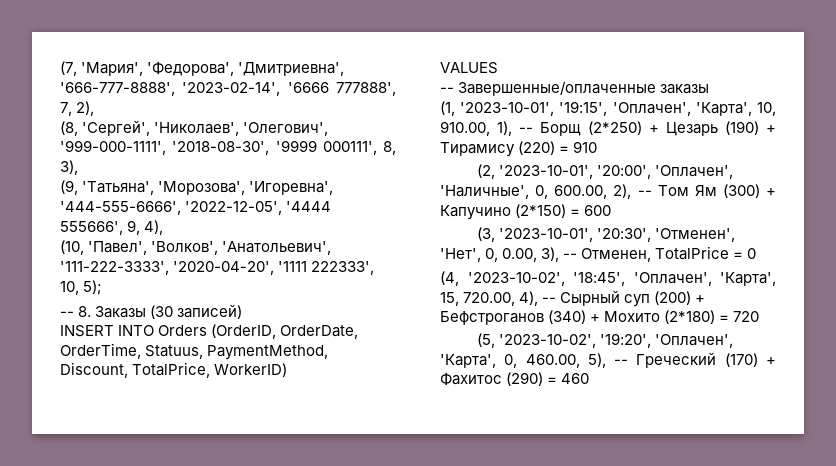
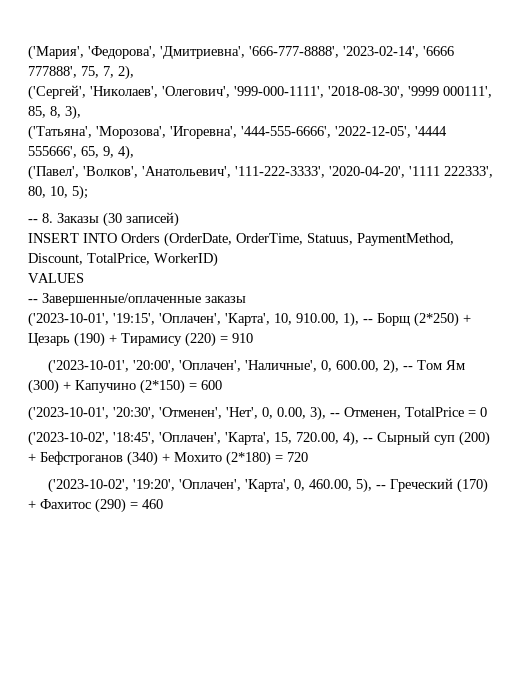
[60,61,144,76] (7, 'Мария', -> [28,45,84,60] ('Мария',
(396, 89) none -> [81,66,99,78] 75,
[60,120,151,136] (8, 'Сергей', -> [28,85,86,100] ('Сергей',
(377, 148) none -> [28,106,46,118] 85,
[60,180,155,195] (9, 'Татьяна', -> [28,125,92,140] ('Татьяна',
(123, 228) none -> [81,146,99,158] 65,
[60,240,148,255] (10, 'Павел', -> [28,165,79,180] ('Павел',
(375, 268) none -> [28,186,46,198] 80,
[211,324,359,339] (OrderID, OrderDate, -> [164,232,232,247] (OrderDate,
[440,101,555,116] (1, '2023-10-01', -> [28,312,109,327] ('2023-10-01',
[476,164,593,179] (2, '2023-10-01', -> [47,359,129,374] ('2023-10-01',
[476,227,593,242] (3, '2023-10-01', -> [28,406,109,421] ('2023-10-01',
[440,271,565,286] (4, '2023-10-02', -> [28,431,109,446] ('2023-10-02',
[476,333,596,348] (5, '2023-10-02', -> [47,478,129,493] ('2023-10-02',

